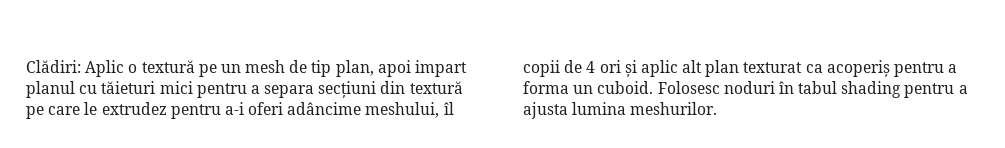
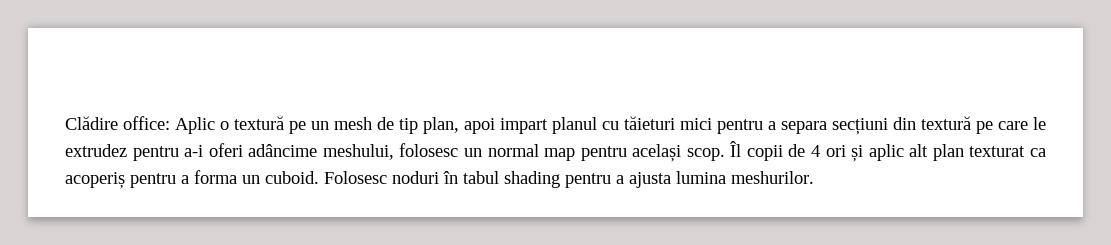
[26,60,81,73] Clădiri: -> [65,116,170,130] Clădire office:
[443,102,454,115] îl -> [399,141,742,162] folosesc un normal map pentru același scop. Îl

